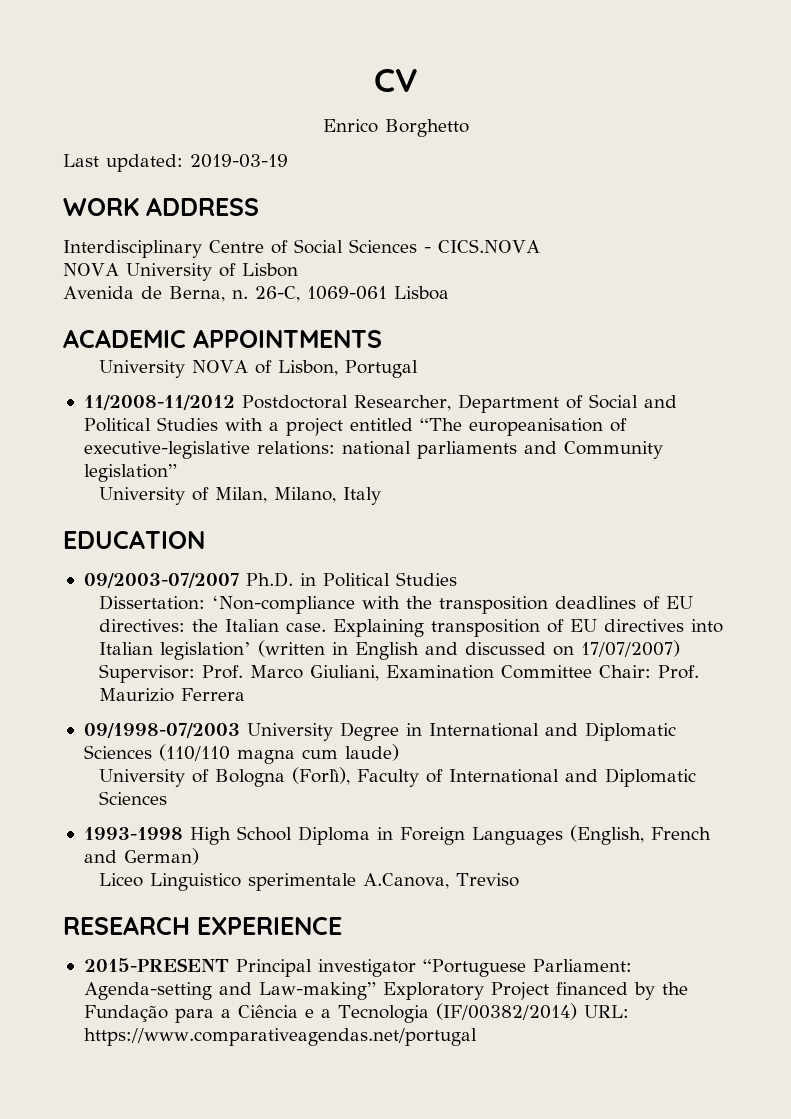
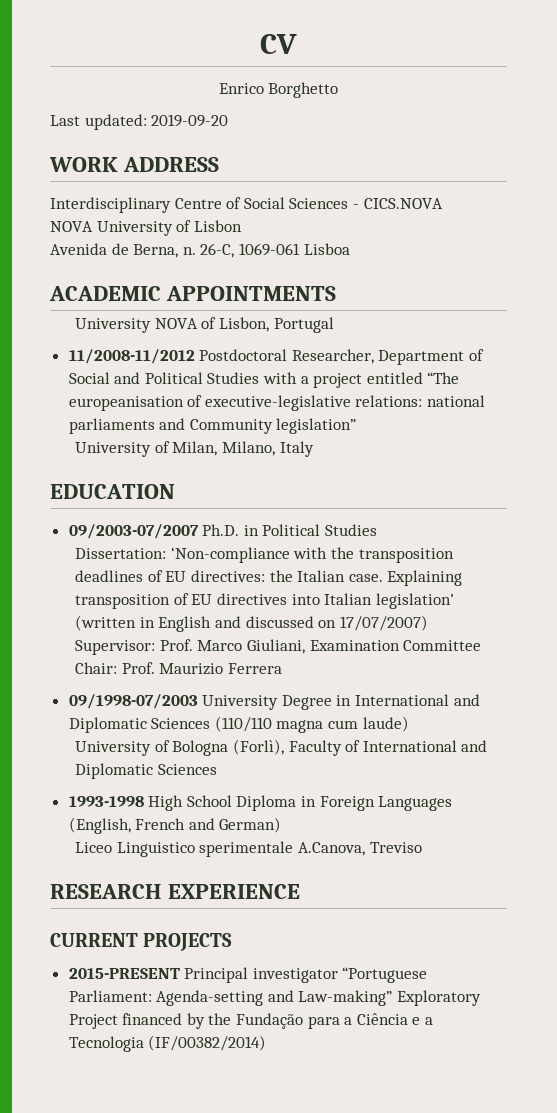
[190,154,288,168] 2019-03-19 -> [151,114,229,127] 2019-09-20
(342, 926) none -> [50,933,233,951] // CURRENT PROJECTS
[583,1005,629,1018] [83,1028,477,1046] URL: https://www.comparativeagendas.net/portugal -> (267, 1043) none

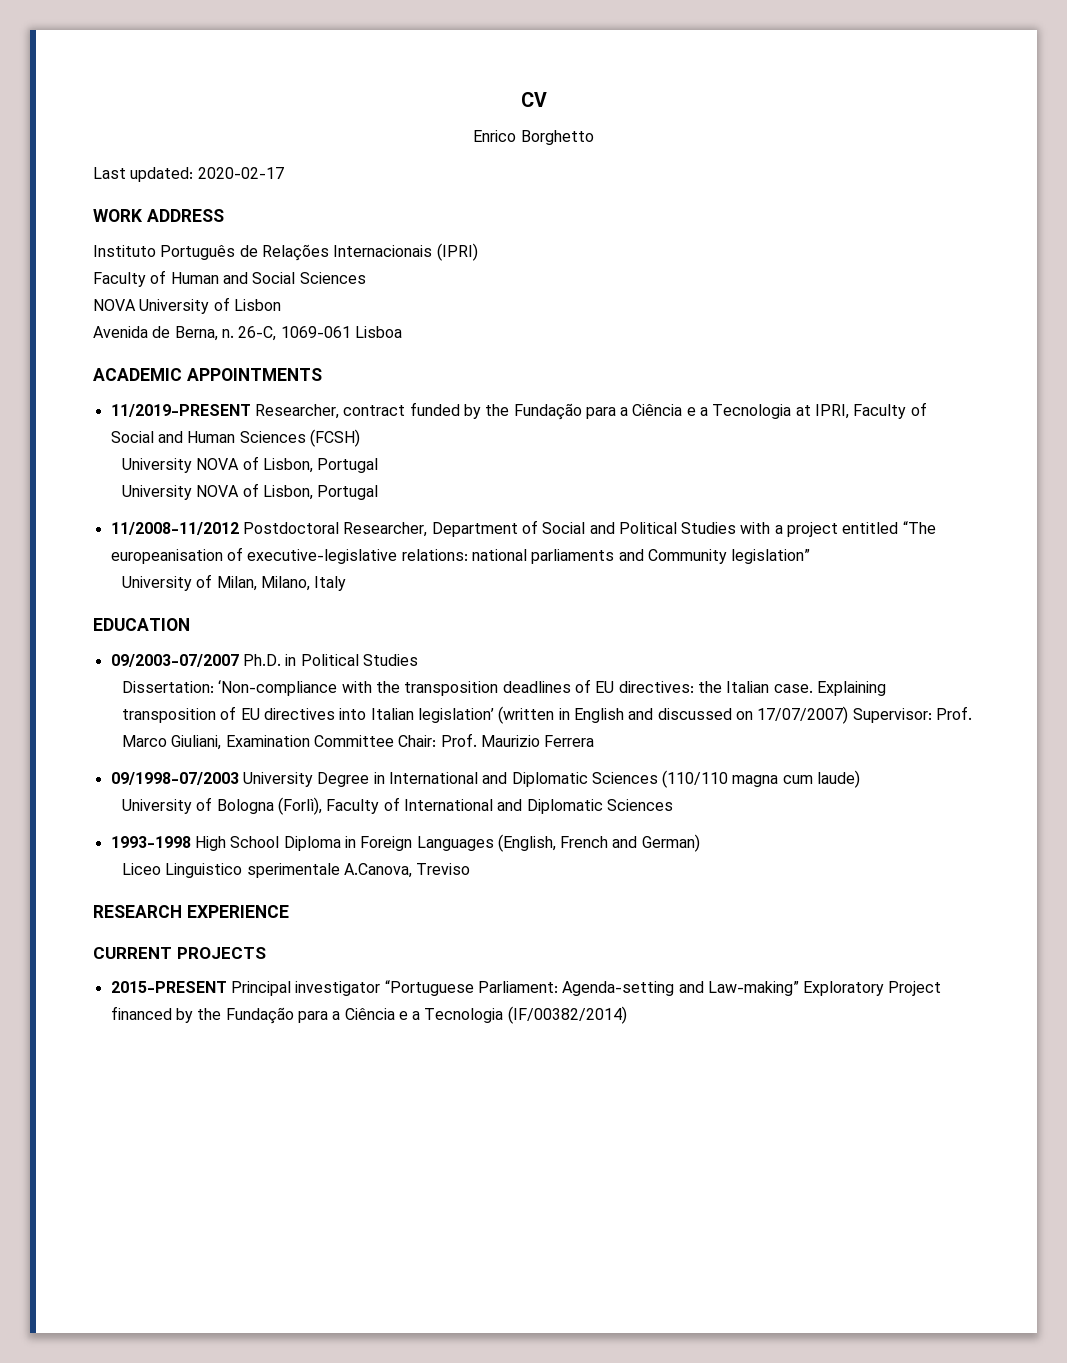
[151,114,229,127] 2019-09-20 -> [197,167,284,179] 2020-02-17
[50,197,242,213] Interdisciplinary Centre of -> [93,243,478,261] [93,270,248,287] Instituto Português de Relações Internacionais (IPRI) // Faculty of Human and
[352,198,443,209] - CICS.NOVA -> (366, 278) none
(337, 293) none -> [110,402,927,420] [110,429,360,447] [122,456,379,473] // 11/2019-PRESENT Researcher, contract funded by the Fundação para a Ciência e a Tecnologia at IPRI, Faculty of Social and Human Sciences (FCSH) // University NOVA of Lisbon, Portugal

